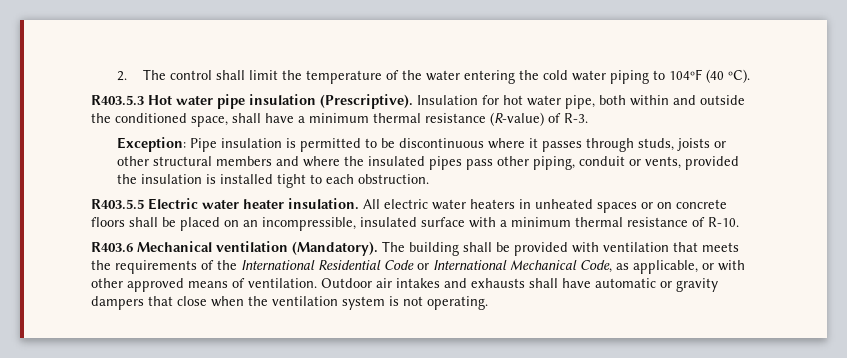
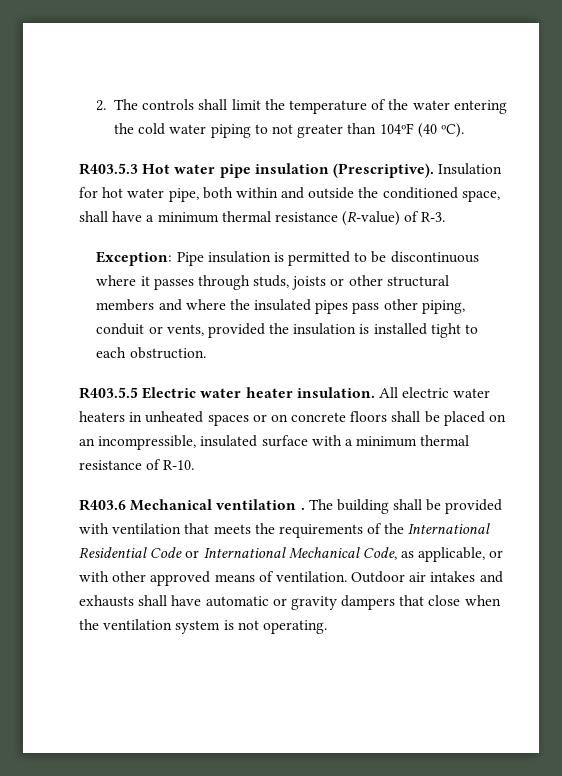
[169,70,212,80] control -> [142,99,195,110] controls
(665, 75) none -> [272,123,377,138] not greater than
[292,241,378,256] (Mandatory). -> [300,507,305,510] .

